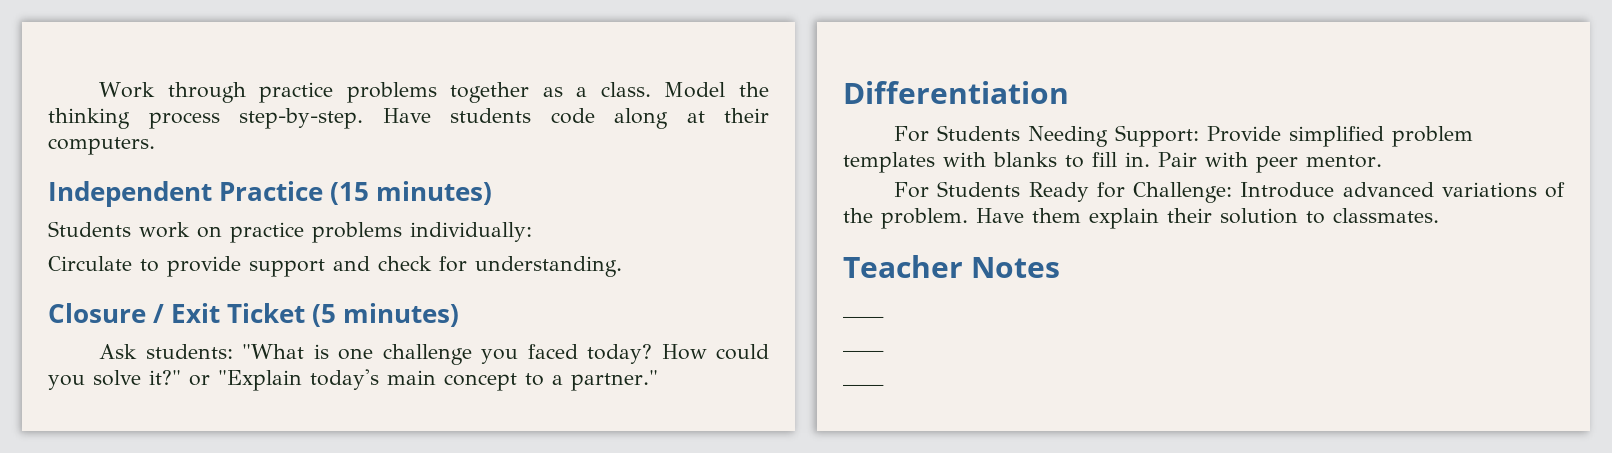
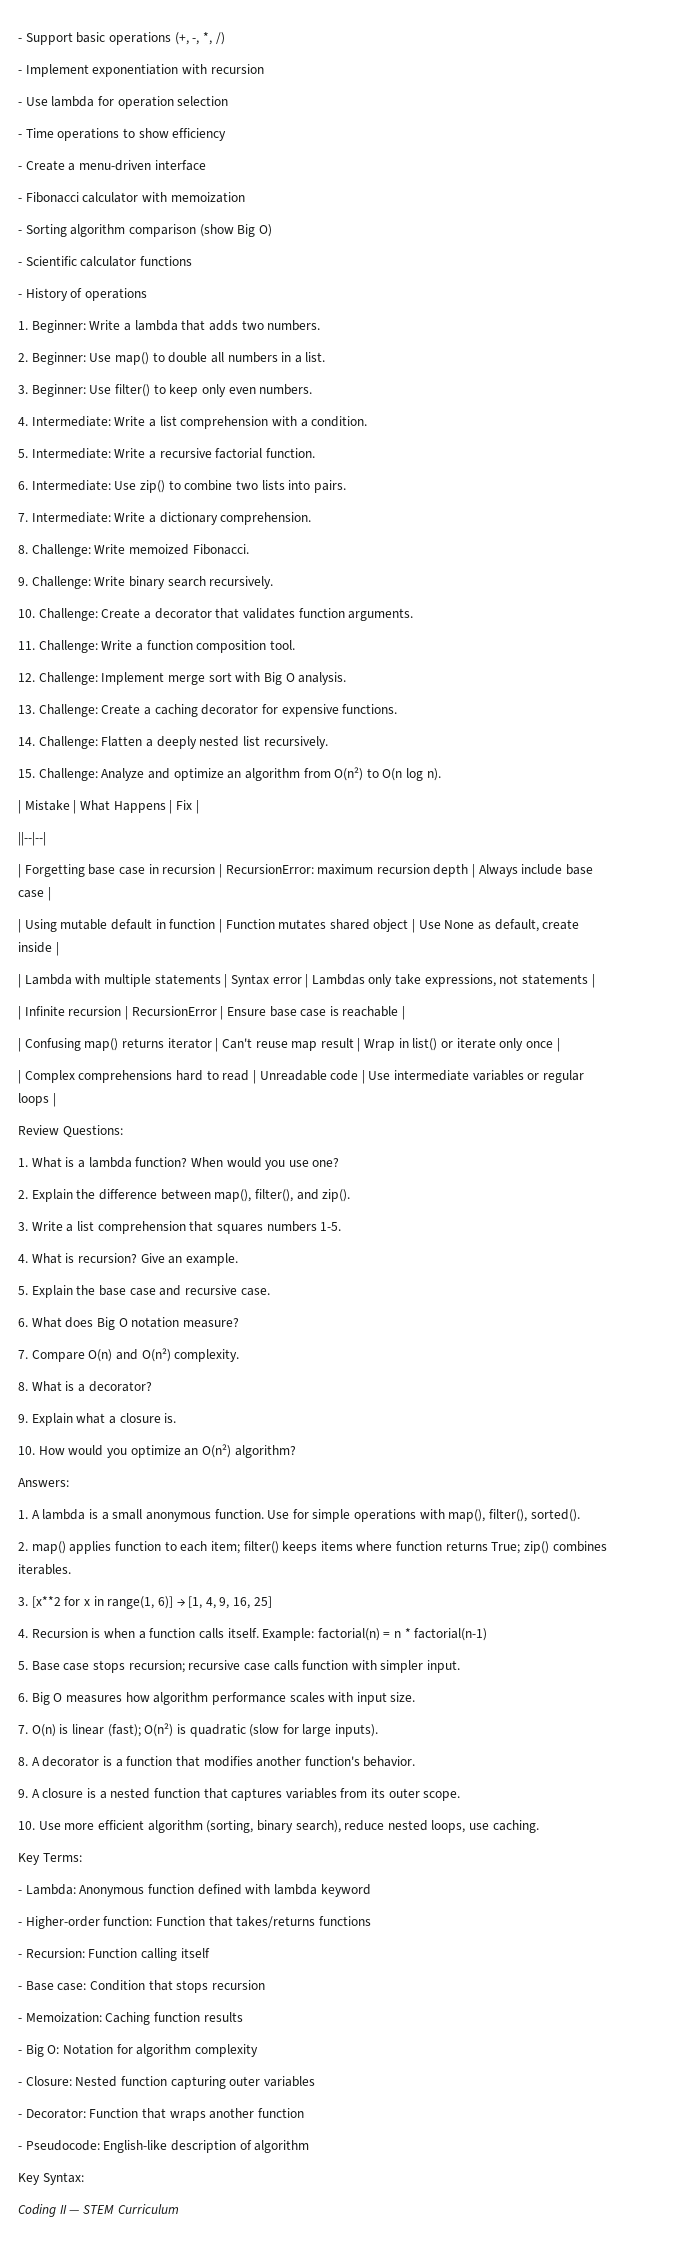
[99,82,769,103] [48,108,769,129] [48,137,155,155] [48,181,493,207] [48,221,532,243] [48,256,622,277] [48,303,460,327] [99,344,770,365] [48,369,658,391] [843,81,1069,104] [894,125,1474,147] [843,152,1382,173] [894,181,1565,203] [843,208,1439,229] [843,255,1060,278] [843,315,884,318] [843,349,884,352] [843,383,884,386] Work through practice problems together as a class. Model the thinking process step-by-step. Have students code along at their computers. // Independent Practice (15 minutes) // Students work on practice problems individually: // Circulate to provide support and check for understanding. // Closure / Exit Ticket (5 minutes) // Ask students: "What is one challenge you faced today? How could you solve it?" or "Explain today's main concept to a partner." // Differentiation // For Students Needing Support: Provide simplified problem templates with blanks to fill in. Pair with peer mentor. // For Students Ready for Challenge: Introduce advanced variations of the problem. Have them explain their solution to classmates. // Teacher Notes // ____ // ____ // ____ -> [18,32,225,45] [18,64,264,77] [18,96,229,109] [18,128,227,141] [18,160,206,171] [18,192,245,203] [18,224,272,237] [18,256,192,267] [18,288,147,301] [18,320,321,333] [18,352,326,365] [18,384,313,397] [18,416,368,429] [18,448,315,459] [18,480,346,493] [18,512,312,525] [18,544,249,557] [18,576,274,589] [18,608,414,621] [18,640,295,653] [18,672,347,685] [18,704,398,717] [18,736,328,749] [18,767,441,781] [18,800,199,814] [18,832,46,846] [18,864,594,878] [18,887,51,901] [18,919,580,933] [18,942,59,956] [18,974,595,988] [18,1006,406,1020] [18,1038,560,1052] [18,1070,585,1084] [18,1093,56,1107] [18,1125,123,1137] [18,1157,340,1170] [18,1189,351,1202] [18,1221,342,1234] [18,1253,238,1266] [18,1285,270,1298] [18,1317,239,1330] [18,1348,240,1362] [18,1381,152,1392] [18,1413,177,1426] [18,1444,296,1458] [18,1478,69,1487] [18,1509,580,1522] [18,1541,607,1554] [18,1564,71,1575] [18,1596,272,1609] [18,1628,488,1641] [18,1660,461,1673] [18,1692,416,1705] [18,1723,379,1737] [18,1756,416,1767] [18,1788,461,1801] [18,1820,539,1833] [18,1853,82,1865] [18,1884,371,1897] [18,1916,371,1929] [18,1948,210,1961] [18,1980,265,1993] [18,2012,243,2025] [18,2044,258,2057] [18,2076,315,2089] [18,2108,304,2121] [18,2140,310,2153] [18,2172,84,2185] [18,2204,179,2217] - Support basic operations (+, -, *, /) // - Implement exponentiation with recursion // - Use lambda for operation selection // - Time operations to show efficiency // - Create a menu-driven interface // - Fibonacci calculator with memoization // - Sorting algorithm comparison (show Big O) // - Scientific calculator functions // - History of operations // 1. Beginner: Write a lambda that adds two numbers. // 2. Beginner: Use map() to double all numbers in a list. // 3. Beginner: Use filter() to keep only even numbers. // 4. Intermediate: Write a list comprehension with a condition. // 5. Intermediate: Write a recursive factorial function. // 6. Intermediate: Use zip() to combine two lists into pairs. // 7. Intermediate: Write a dictionary comprehension. // 8. Challenge: Write memoized Fibonacci. // 9. Challenge: Write binary search recursively. // 10. Challenge: Create a decorator that validates function arguments. // 11. Challenge: Write a function composition tool. // 12. Challenge: Implement merge sort with Big O analysis. // 13. Challenge: Create a caching decorator for expensive functions. // 14. Challenge: Flatten a deeply nested list recursively. // 15. Challenge: Analyze and optimize an algorithm from O(n²) to O(n log n). // | Mistake | What Happens | Fix | // ||--|--| // | Forgetting base case in recursion | RecursionError: maximum recursion depth | Always include base case | // | Using mutable default in function | Function mutates shared object | Use None as default, create inside | // | Lambda with multiple statements | Syntax error | Lambdas only take expressions, not statements | // | Infinite recursion | RecursionError | Ensure base case is reachable | // | Confusing map() returns iterator | Can't reuse map result | Wrap in list() or iterate only once | // | Complex comprehensions hard to read | Unreadable code | Use intermediate variables or regular loops | // Review Questions: // 1. What is a lambda function? When would you use one? // 2. Explain the difference between map(), filter(), and zip(). // 3. Write a list comprehension that squares numbers 1-5. // 4. What is recursion? Give an example. // 5. Explain the base case and recursive case. // 6. What does Big O notation measure? // 7. Compare O(n) and O(n²) complexity. // 8. What is a decorator? // 9. Explain what a closure is. // 10. How would you optimize an O(n²) algorithm? // Answers: // 1. A lambda is a small anonymous function. Use for simple operations with map(), filter(), sorted(). // 2. map() applies function to each item; filter() keeps items where function returns True; zip() combines iterables. // 3. [x**2 for x in range(1, 6)] → [1, 4, 9, 16, 25] // 4. Recursion is when a function calls itself. Example: factorial(n) = n * factorial(n-1) // 5. Base case stops recursion; recursive case calls function with simpler input. // 6. Big O measures how algorithm performance scales with input size. // 7. O(n) is linear (fast); O(n²) is quadratic (slow for large inputs). // 8. A decorator is a function that modifies another function's behavior. // 9. A closure is a nested function that captures variables from its outer scope. // 10. Use more efficient algorithm (sorting, binary search), reduce nested loops, use caching. // Key Terms: // - Lambda: Anonymous function defined with lambda keyword // - Higher-order function: Function that takes/returns functions // - Recursion: Function calling itself // - Base case: Condition that stops recursion // - Memoization: Caching function results // - Big O: Notation for algorithm complexity // - Closure: Nested function capturing outer variables // - Decorator: Function that wraps another function // - Pseudocode: English-like description of algorithm // Key Syntax: // Coding II — STEM Curriculum

